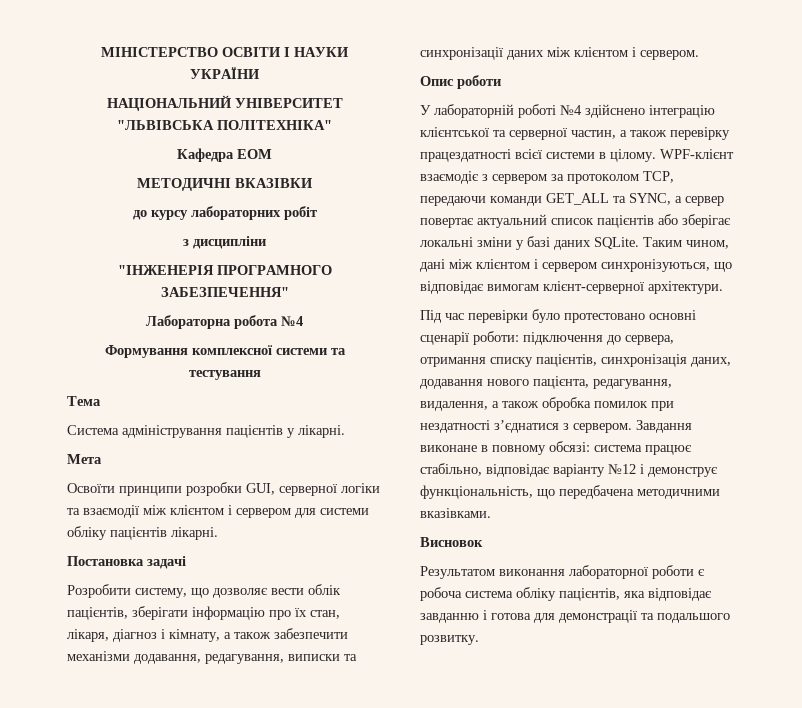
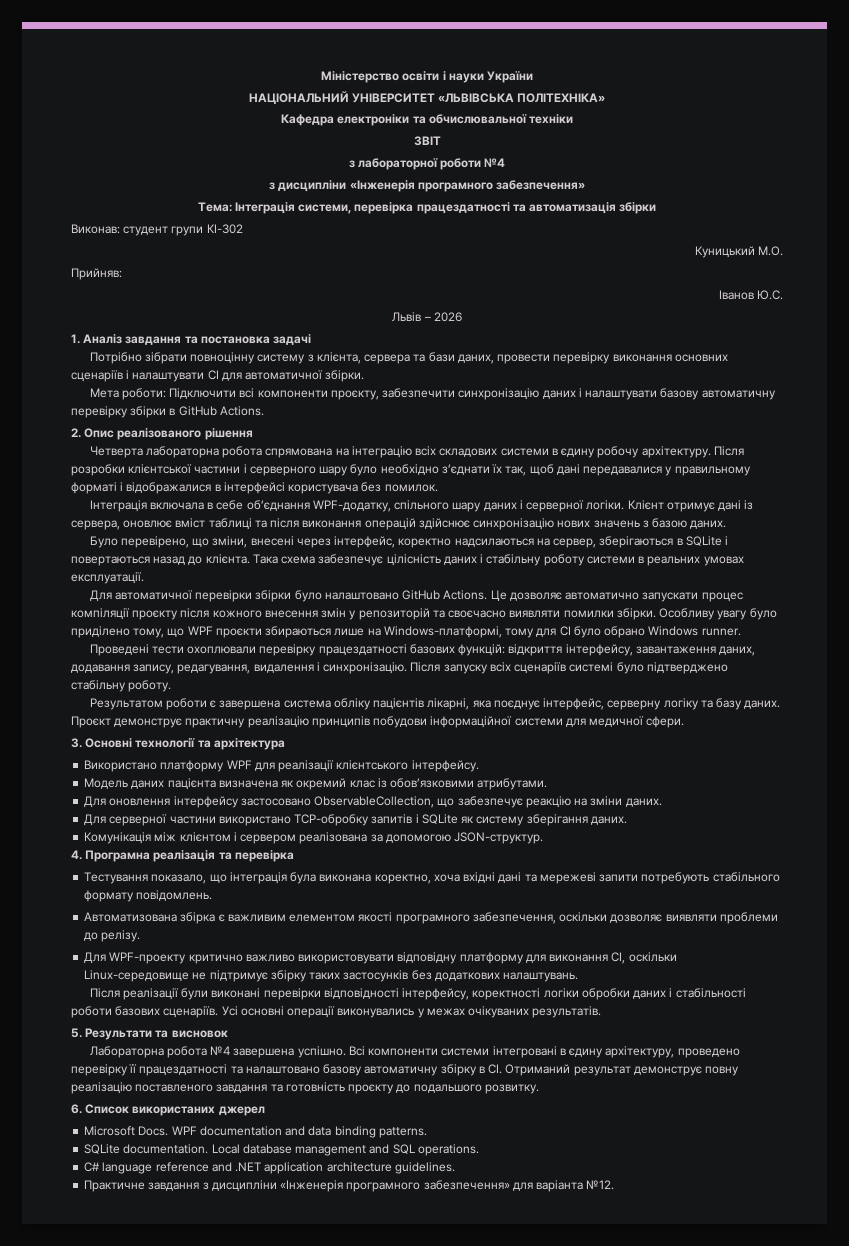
[101,47,349,57] [190,67,260,79] МІНІСТЕРСТВО ОСВІТИ І НАУКИ УКРАЇНИ -> [321,71,533,83] Міністерство освіти і науки України
[117,120,332,130] "ЛЬВІВСЬКА ПОЛІТЕХНІКА" -> [438,93,606,103] «ЛЬВІВСЬКА ПОЛІТЕХНІКА»
[237,149,272,159] [137,178,313,191] [132,206,317,220] [183,236,266,249] [117,265,332,275] [160,287,289,297] [146,315,303,329] [104,345,346,358] [188,370,261,380] [67,396,101,406] [67,425,345,438] [67,454,102,464] [67,482,380,496] [67,505,369,518] [67,526,218,540] [67,556,186,569] [67,584,341,598] [67,606,340,620] [67,628,348,642] [67,651,357,664] [420,47,699,60] [420,75,501,89] [420,104,715,118] [420,127,730,140] [420,149,734,162] [420,171,674,184] [420,193,724,206] [420,214,730,228] [420,236,729,250] [420,259,732,272] [420,281,723,294] [420,309,696,323] [420,331,674,345] [420,354,731,367] [420,376,672,389] [420,397,674,411] [420,420,692,433] [420,441,691,455] [420,463,717,477] [420,485,720,499] [420,508,491,518] [420,537,483,547] [420,565,704,579] [420,587,711,601] [420,610,730,623] [420,635,479,645] ЕОМ // МЕТОДИЧНІ ВКАЗІВКИ // до курсу лабораторних робіт // з дисципліни // "ІНЖЕНЕРІЯ ПРОГРАМНОГО ЗАБЕЗПЕЧЕННЯ" // Лабораторна робота №4 // Формування комплексної системи та тестування // Тема // Система адміністрування пацієнтів у лікарні. // Мета // Освоїти принципи розробки GUI, серверної логіки та взаємодії між клієнтом і сервером для системи обліку пацієнтів лікарні. // Постановка задачі // Розробити систему, що дозволяє вести облік пацієнтів, зберігати інформацію про їх стан, лікаря, діагноз і кімнату, а також забезпечити механізми додавання, редагування, виписки та синхронізації даних між клієнтом і сервером. // Опис роботи // У лабораторній роботі №4 здійснено інтеграцію клієнтської та серверної частин, а також перевірку працездатності всієї системи в цілому. WPF-клієнт взаємодіє з сервером за протоколом TCP, передаючи команди GET_ALL та SYNC, а сервер повертає актуальний список пацієнтів або зберігає локальні зміни у базі даних SQLite. Таким чином, дані між клієнтом і сервером синхронізуються, що відповідає вимогам клієнт-серверної архітектури. // Під час перевірки було протестовано основні сценарії роботи: підключення до сервера, отримання списку пацієнтів, синхронізація даних, додавання нового пацієнта, редагування, видалення, а також обробка помилок при нездатності з’єднатися з сервером. Завдання виконане в повному обсязі: система працює стабільно, відповідає варіанту №12 і демонструє функціональність, що передбачена методичними вказівками. // Висновок // Результатом виконання лабораторної роботи є робоча система обліку пацієнтів, яка відповідає завданню і готова для демонстрації та подальшого розвитку. -> [337,114,573,126] [413,136,441,146] [348,158,506,170] [269,180,585,192] [197,202,657,214] [71,224,243,236] [694,246,783,258] [71,268,122,280] [718,290,783,300] [392,312,462,322] [71,334,312,345] [89,352,728,364] [71,370,365,382] [89,388,776,400] [71,406,264,418] [71,428,253,440] [89,446,744,458] [71,464,751,476] [71,482,438,494] [89,500,754,512] [71,518,727,530] [89,536,729,548] [71,554,744,566] [71,572,144,584] [89,590,743,602] [71,608,777,620] [71,626,741,638] [89,644,756,656] [71,662,728,674] [71,680,172,692] [89,698,781,710] [71,716,685,728] [71,738,285,750] [84,760,479,772] [84,778,548,790] [84,796,662,808] [84,814,627,826] [84,832,544,844] [71,850,294,862] [84,872,780,884] [84,890,213,902] [84,912,778,924] [84,930,141,942] [84,952,677,964] [84,970,579,982] [89,988,746,1000] [71,1006,602,1018] [71,1028,228,1040] [89,1046,740,1058] [71,1064,740,1076] [71,1082,539,1094] [71,1104,265,1116] [84,1126,427,1138] [84,1144,479,1156] [84,1162,455,1174] [84,1180,615,1192] електроніки та обчислювальної техніки // ЗВІТ // з лабораторної роботи №4 // з дисципліни «Інженерія програмного забезпечення» // Тема: Інтеграція системи, перевірка працездатності та автоматизація збірки // Виконав: студент групи КІ-302 // Куницький М.О. // Прийняв: // Іванов Ю.С. // Львів – 2026 // 1. Аналіз завдання та постановка задачі // Потрібно зібрати повноцінну систему з клієнта, сервера та бази даних, провести перевірку виконання основних сценаріїв і налаштувати CI для автоматичної збірки. // Мета роботи: Підключити всі компоненти проєкту, забезпечити синхронізацію даних і налаштувати базову автоматичну перевірку збірки в GitHub Actions. // 2. Опис реалізованого рішення // Четверта лабораторна робота спрямована на інтеграцію всіх складових системи в єдину робочу архітектуру. Після розробки клієнтської частини і серверного шару було необхідно з’єднати їх так, щоб дані передавалися у правильному форматі і відображалися в інтерфейсі користувача без помилок. // Інтеграція включала в себе об’єднання WPF-додатку, спільного шару даних і серверної логіки. Клієнт отримує дані із сервера, оновлює вміст таблиці та після виконання операцій здійснює синхронізацію нових значень з базою даних. // Було перевірено, що зміни, внесені через інтерфейс, коректно надсилаються на сервер, зберігаються в SQLite і повертаються назад до клієнта. Така схема забезпечує цілісність даних і стабільну роботу системи в реальних умовах експлуатації. // Для автоматичної перевірки збірки було налаштовано GitHub Actions. Це дозволяє автоматично запускати процес компіляції проєкту після кожного внесення змін у репозиторій та своєчасно виявляти помилки збірки. Особливу увагу було приділено тому, що WPF проєкти збираються лише на Windows-платформі, тому для CI було обрано Windows runner. // Проведені тести охоплювали перевірку працездатності базових функцій: відкриття інтерфейсу, завантаження даних, додавання запису, редагування, видалення і синхронізацію. Після запуску всіх сценаріїв системі було підтверджено стабільну роботу. // Результатом роботи є завершена система обліку пацієнтів лікарні, яка поєднує інтерфейс, серверну логіку та базу даних. Проєкт демонструє практичну реалізацію принципів побудови інформаційної системи для медичної сфери. // 3. Основні технології та архітектура // Використано платформу WPF для реалізації клієнтського інтерфейсу. // Модель даних пацієнта визначена як окремий клас із обов’язковими атрибутами. // Для оновлення інтерфейсу застосовано ObservableCollection, що забезпечує реакцію на зміни даних. // Для серверної частини використано TCP-обробку запитів і SQLite як систему зберігання даних. // Комунікація між клієнтом і сервером реалізована за допомогою JSON-структур. // 4. Програмна реалізація та перевірка // Тестування показало, що інтеграція була виконана коректно, хоча вхідні дані та мережеві запити потребують стабільного формату повідомлень. // Автоматизована збірка є важливим елементом якості програмного забезпечення, оскільки дозволяє виявляти проблеми до релізу. // Для WPF-проекту критично важливо використовувати відповідну платформу для виконання CI, оскільки Linux-середовище не підтримує збірку таких застосунків без додаткових налаштувань. // Після реалізації були виконані перевірки відповідності інтерфейсу, коректності логіки обробки даних і стабільності роботи базових сценаріїв. Усі основні операції виконувались у межах очікуваних результатів. // 5. Результати та висновок // Лабораторна робота №4 завершена успішно. Всі компоненти системи інтегровані в єдину архітектуру, проведено перевірку її працездатності та налаштовано базову автоматичну збірку в CI. Отриманий результат демонструє повну реалізацію поставленого завдання та готовність проєкту до подальшого розвитку. // 6. Список використаних джерел // Microsoft Docs. WPF documentation and data binding patterns. // SQLite documentation. Local database management and SQL operations. // C# language reference and .NET application architecture guidelines. // Практичне завдання з дисципліни «Інженерія програмного забезпечення» для варіанта №12.

